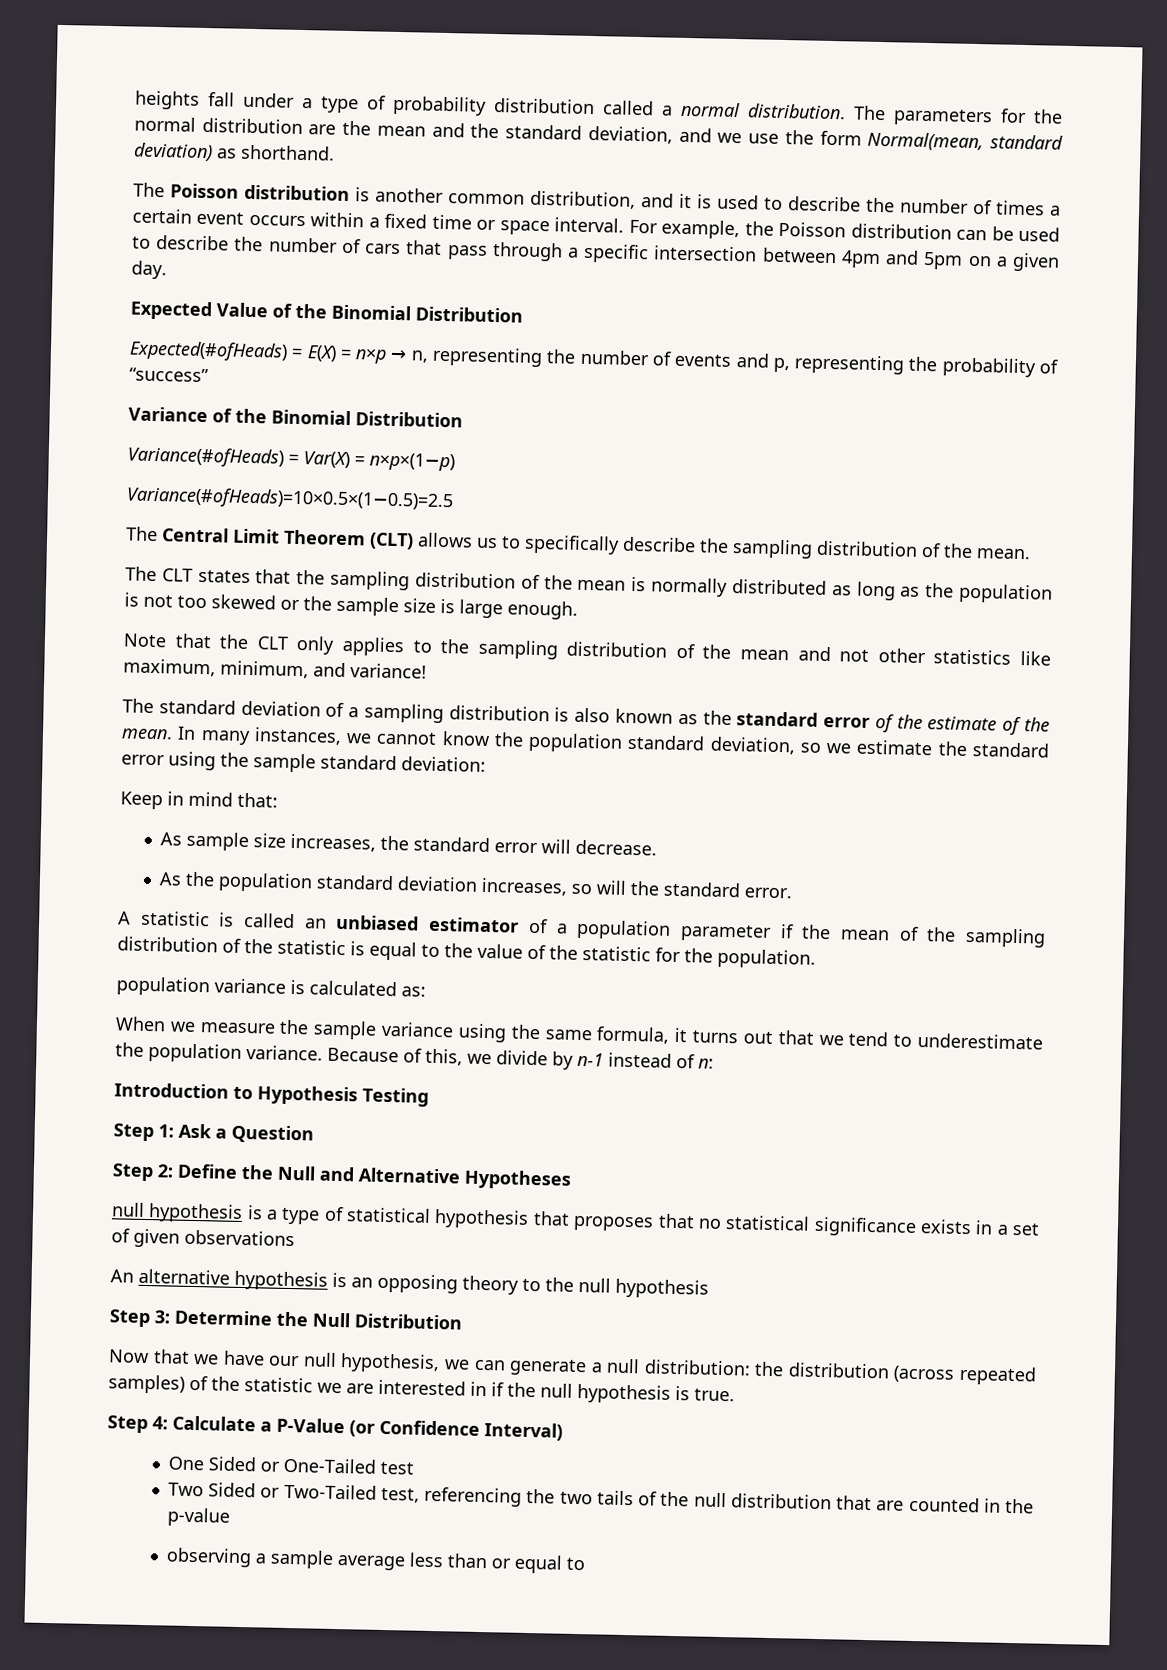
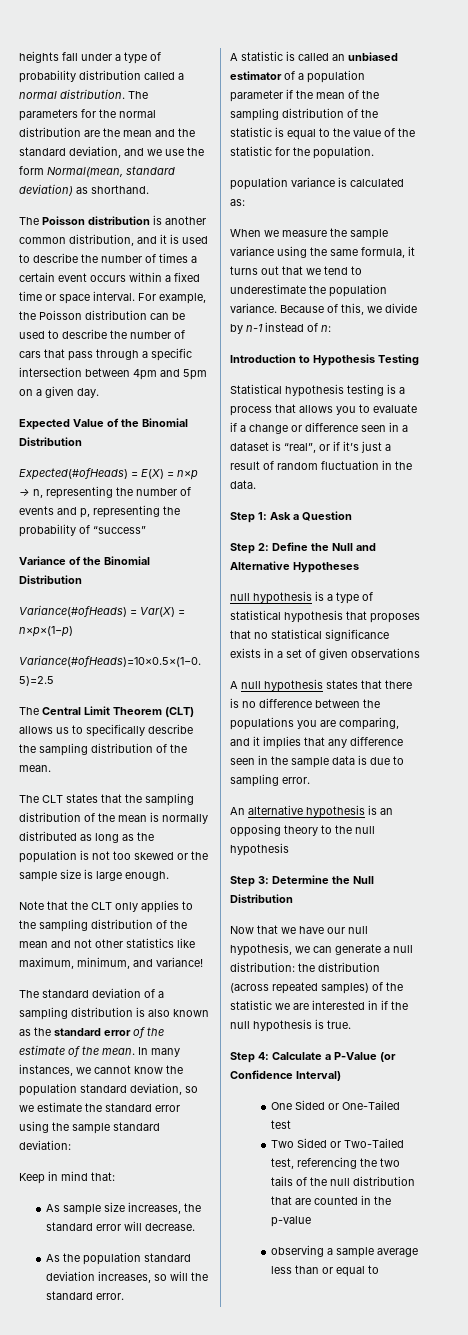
(429, 1097) none -> [230,384,405,397] [230,404,417,416] [230,422,408,434] [230,441,391,453] [230,460,412,470] [230,480,256,489] // Statistical hypothesis testing is a process that allows you to evaluate if a change or difference seen in a dataset is “real”, or if it’s just a result of random fluctuation in the data.
(295, 1238) none -> [230,679,412,692] [230,698,380,708] [230,717,399,730] [230,736,403,749] [230,755,404,768] [230,774,310,787] // A null hypothesis states that there is no difference between the populations you are comparing, and it implies that any difference seen in the sample data is due to sampling error.

